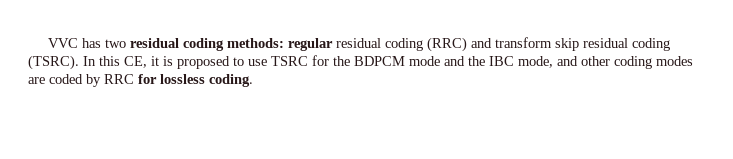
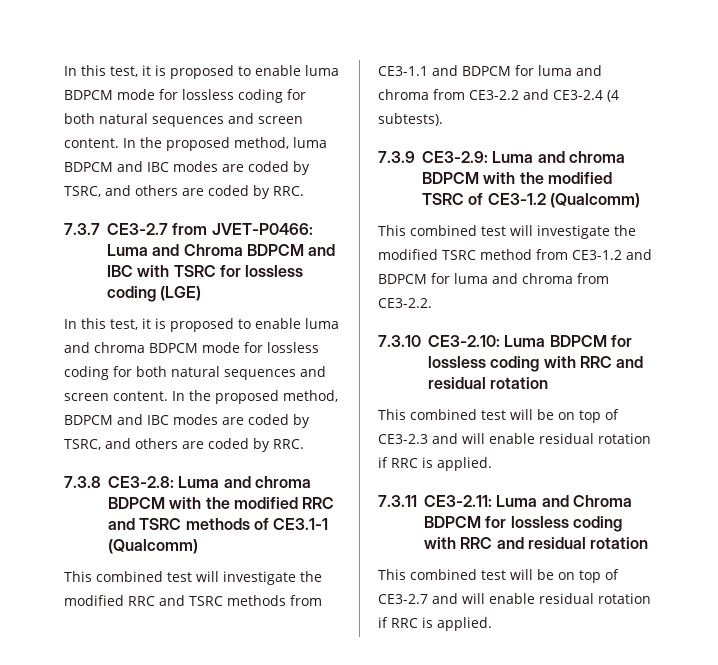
[47,37,670,52] [28,55,693,70] [28,74,253,87] VVC has two residual coding methods: regular residual coding (RRC) and transform skip residual coding (TSRC). In this CE, it is proposed to use TSRC for the BDPCM mode and the IBC mode, and other coding modes are coded by RRC for lossless coding. -> [64,65,339,79] [64,89,306,103] [64,113,303,127] [64,137,327,151] [64,161,310,175] [64,185,304,199] [64,223,313,235] [107,244,336,256] [107,265,304,277] [107,286,202,302] [64,318,339,332] [64,342,319,353] [64,366,326,380] [64,390,338,404] [64,414,310,428] [64,438,304,452] [64,476,311,488] [108,497,335,509] [108,518,329,530] [108,539,198,554] [64,571,322,585] [64,595,322,606] [378,65,602,76] [378,89,619,102] [378,113,443,126] [378,151,625,163] [422,172,612,184] [422,193,640,208] [378,225,636,239] [378,249,652,260] [378,273,609,284] [378,298,432,308] [378,335,632,347] [428,356,644,372] [428,377,549,389] [378,409,619,423] [378,433,651,444] [378,457,492,471] [378,495,632,507] [424,516,622,532] [424,537,649,549] [378,569,619,583] [378,593,651,604] [378,617,492,631] In this test, it is proposed to enable luma BDPCM mode for lossless coding for both natural sequences and screen content. In the proposed method, luma BDPCM and IBC modes are coded by TSRC, and others are coded by RRC. // 7.3.7 CE3-2.7 from JVET-P0466: Luma and Chroma BDPCM and IBC with TSRC for lossless coding (LGE) // In this test, it is proposed to enable luma and chroma BDPCM mode for lossless coding for both natural sequences and screen content. In the proposed method, BDPCM and IBC modes are coded by TSRC, and others are coded by RRC. // 7.3.8 CE3-2.8: Luma and chroma BDPCM with the modified RRC and TSRC methods of CE3.1-1 (Qualcomm) // This combined test will investigate the modified RRC and TSRC methods from CE3-1.1 and BDPCM for luma and chroma from CE3-2.2 and CE3-2.4 (4 subtests). // 7.3.9 CE3-2.9: Luma and chroma BDPCM with the modified TSRC of CE3-1.2 (Qualcomm) // This combined test will investigate the modified TSRC method from CE3-1.2 and BDPCM for luma and chroma from CE3-2.2. // 7.3.10 CE3-2.10: Luma BDPCM for lossless coding with RRC and residual rotation // This combined test will be on top of CE3-2.3 and will enable residual rotation if RRC is applied. // 7.3.11 CE3-2.11: Luma and Chroma BDPCM for lossless coding with RRC and residual rotation // This combined test will be on top of CE3-2.7 and will enable residual rotation if RRC is applied.

